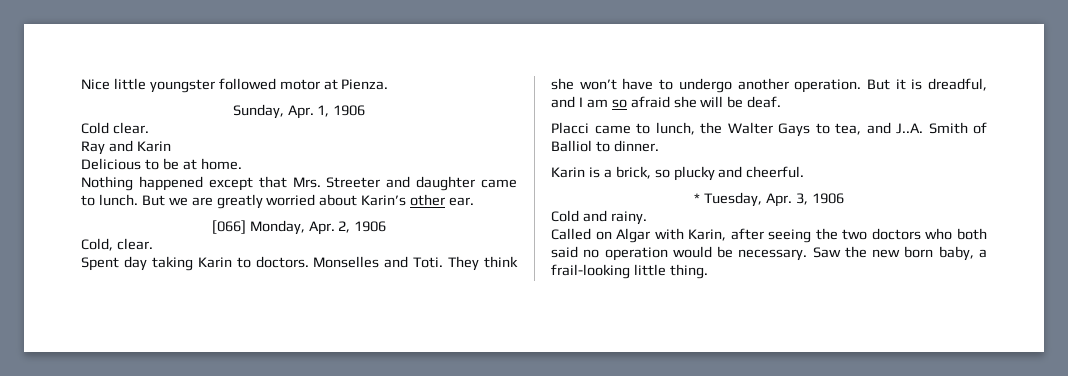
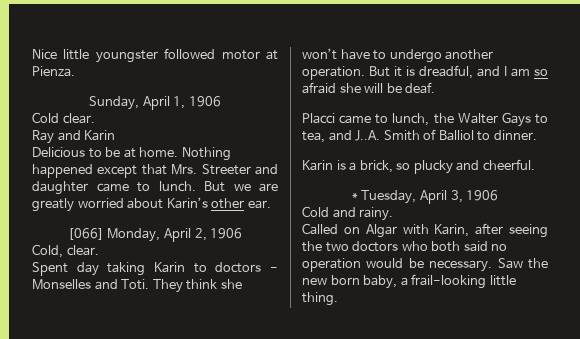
[287,105,314,119] Apr. -> [142,96,170,110] April
(242, 164) // -> (179, 152) none
[308,221,335,235] Apr. -> [164,228,191,242] April
[255,256,309,268] doctors. -> [215,262,278,273] doctors -
[766,193,792,207] Apr. -> [420,190,447,204] April

